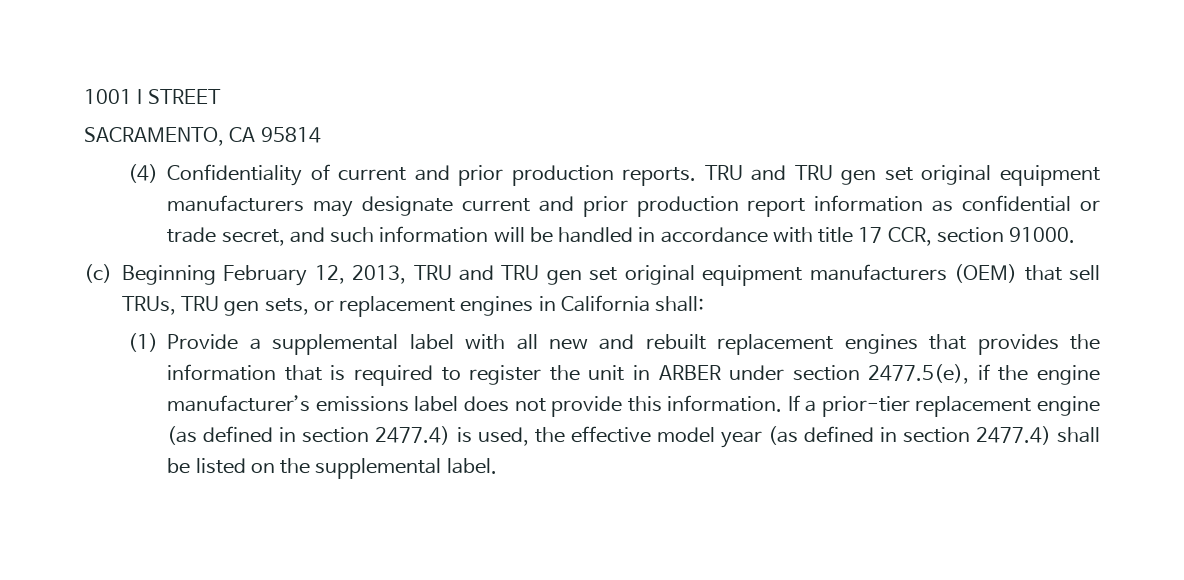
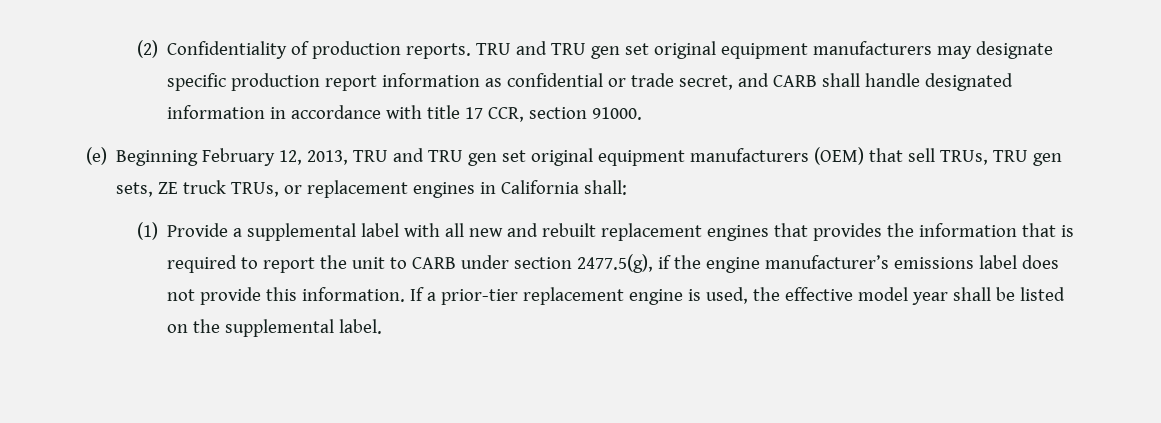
[84,89,221,104] [84,127,321,146] [127,164,504,186] 1001 I STREET // SACRAMENTO, CA 95814 // (4) Confidentiality of current and prior -> [136,40,309,59] (2) Confidentiality of
[461,196,628,217] current and prior -> [166,73,226,91] specific
[330,226,634,243] such information will be handled -> [772,73,1013,91] [166,105,265,119] CARB shall handle designated information
[84,264,112,283] (c) -> [86,147,107,165] (e)
(309, 306) none -> [158,180,280,197] ZE truck TRUs,
[469,365,542,385] register -> [262,257,315,273] report
[632,365,721,380] in ARBER -> [389,257,456,269] to CARB
[868,364,970,384] 2477.5(e), -> [576,254,653,273] 2477.5(g),
[167,426,451,445] (as defined in section 2477.4) -> (683, 297) none
[767,426,1051,445] (as defined in section 2477.4) -> (948, 298) none

